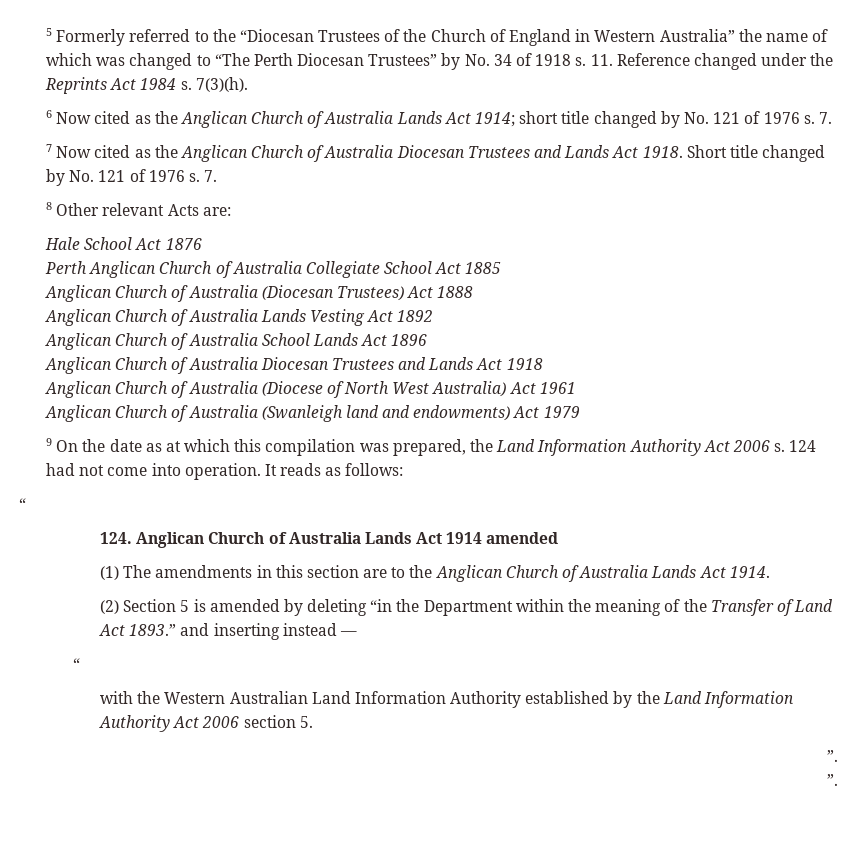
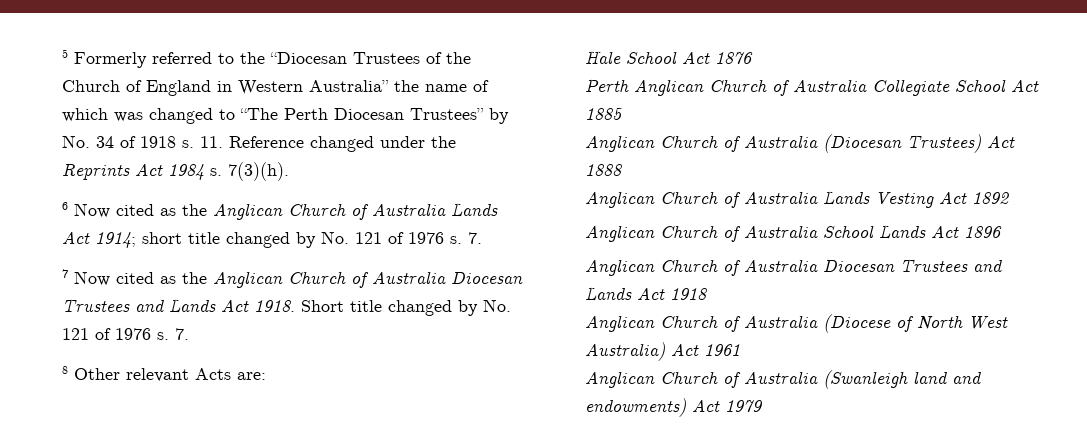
[45,438,817,456] [45,463,404,480] [19,498,26,510] [99,532,559,548] [99,565,770,582] [99,599,834,616] [98,623,357,640] [72,658,80,670] [99,691,795,708] [98,715,313,732] [827,750,838,762] [827,774,838,786] // 9 On the date as at which this compilation was prepared, the Land Information Authority Act 2006 s. 124 had not come into operation. It reads as follows: // “ // 124. Anglican Church of Australia Lands Act 1914 amended // (1) The amendments in this section are to the Anglican Church of Australia Lands Act 1914. // (2) Section 5 is amended by deleting “in the Department within the meaning of the Transfer of Land Act 1893.” and inserting instead — // “ // with the Western Australian Land Information Authority established by the Land Information Authority Act 2006 section 5. // ”. // ”. -> (762, 406) none

